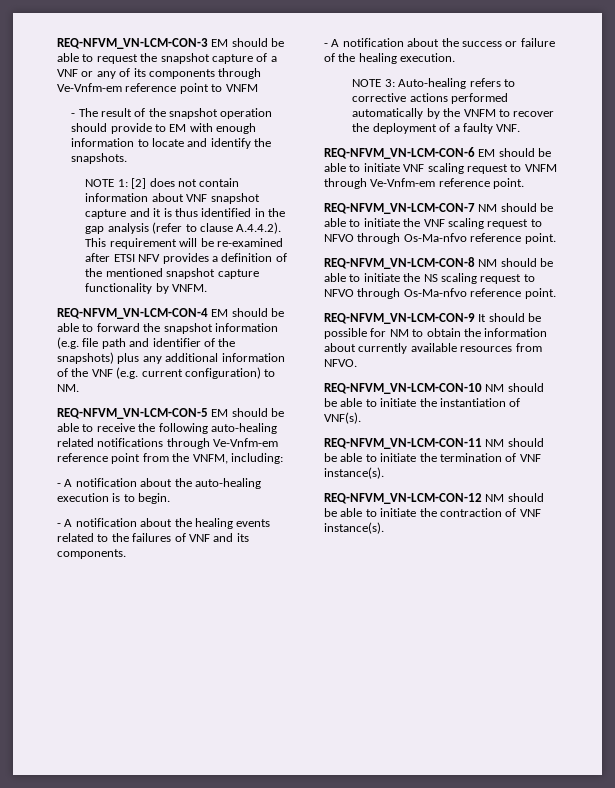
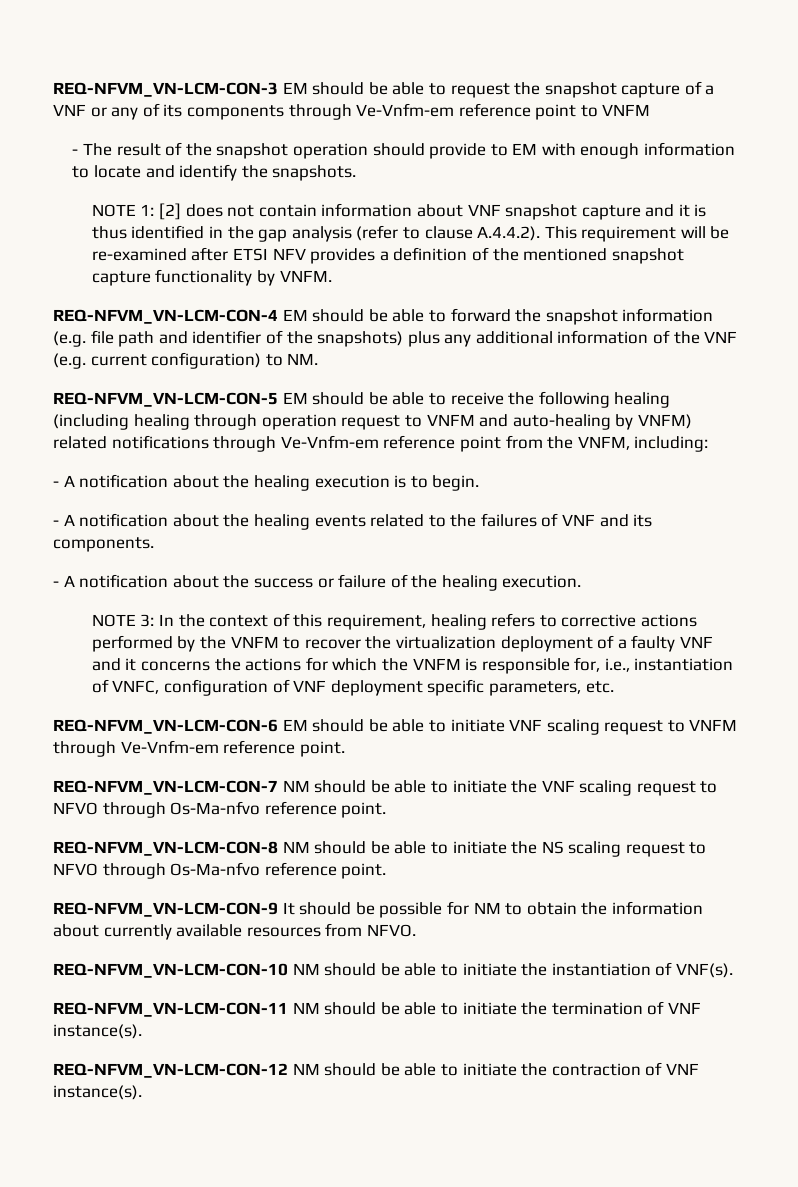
[210,423,277,434] auto-healing -> [614,392,671,408] [53,414,692,430] healing (including healing through operation request to VNFM and auto-healing by VNFM)
[194,478,261,489] auto-healing -> [253,475,310,491] healing
[398,78,467,89] Auto-healing -> [158,613,487,630] In the context of this requirement, healing
[352,108,424,119] automatically -> (173, 643) none
(370, 127) none -> [395,636,496,649] virtualization
[496,124,521,132] VNF. -> [679,636,713,648] [91,657,734,674] [91,679,614,696] VNF and it concerns the actions for which the VNFM is responsible for, i.e., instantiation of VNFC, configuration of VNF deployment specific parameters, etc.

